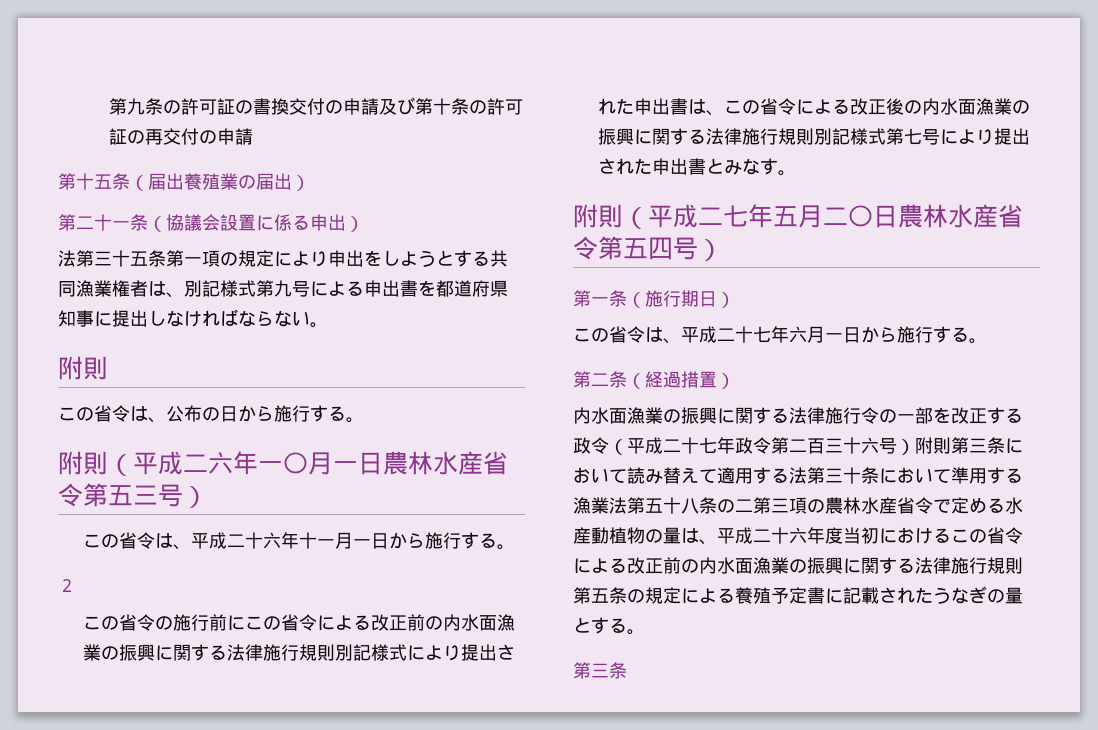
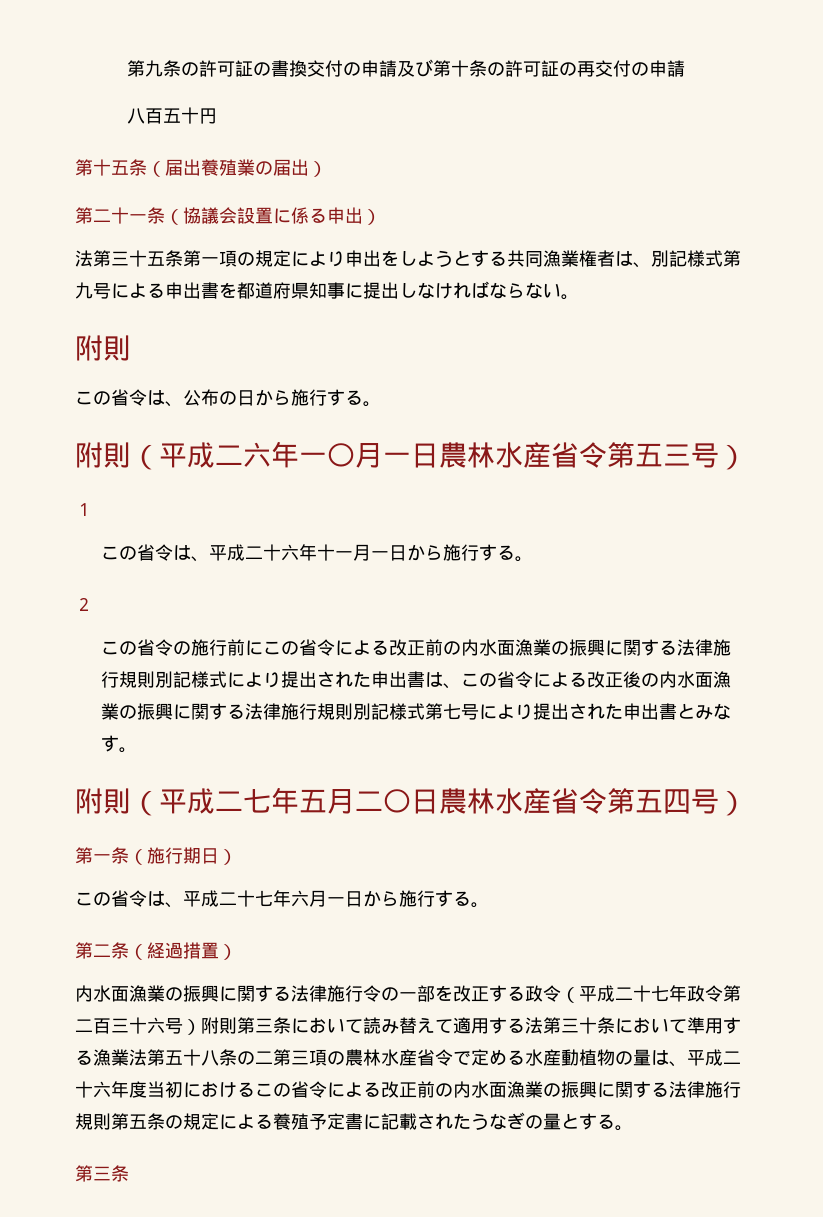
(253, 136) none -> [127,107,218,124] // 八百五十円
(208, 497) none -> [75,503,93,516] // １

